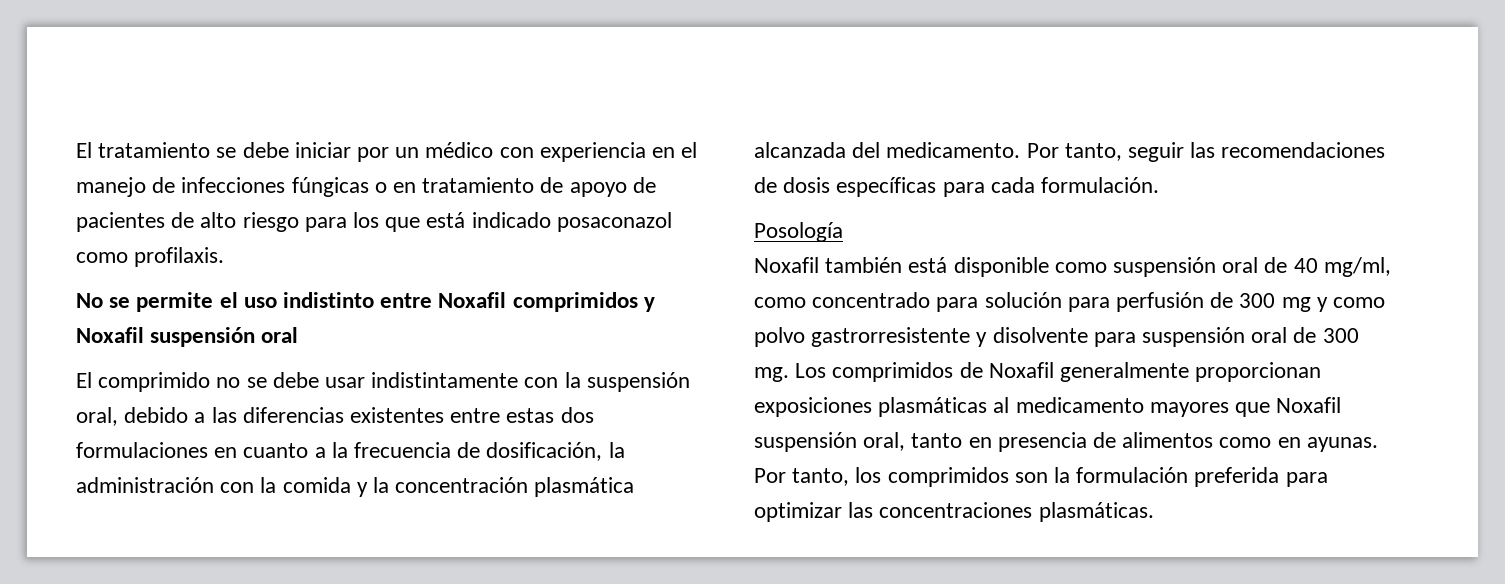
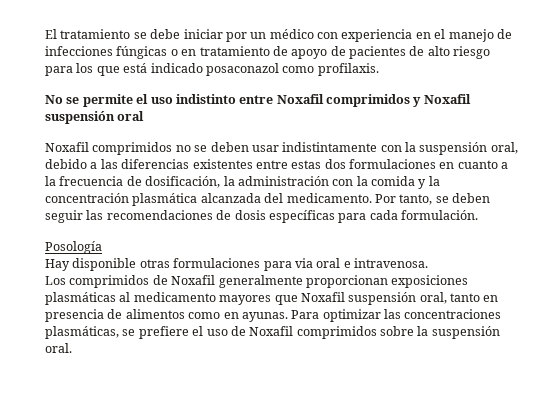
[76,372,211,392] El comprimido -> [45,142,173,155] Noxafil comprimidos
[272,372,319,388] debe -> [210,142,249,152] deben
(1122, 152) none -> [435,193,490,203] se deben
[754,257,1391,277] [754,292,1386,312] [754,327,1359,347] [754,367,789,382] Noxafil también está disponible como suspensión oral de 40 mg/ml, como concentrado para solución para perfusión de 300 mg y como polvo gastrorresistente y disolvente para suspensión oral de 300 mg. -> [45,258,428,271] Hay disponible otras formulaciones para via oral e intravenosa. //
[754,467,1328,487] [754,502,1154,522] Por tanto, los comprimidos son la formulación preferida para optimizar las concentraciones plasmáticas. -> [291,309,502,322] [45,326,500,339] [45,343,72,353] Para optimizar las concentraciones plasmáticas, se prefiere el uso de Noxafil comprimidos sobre la suspensión oral.

